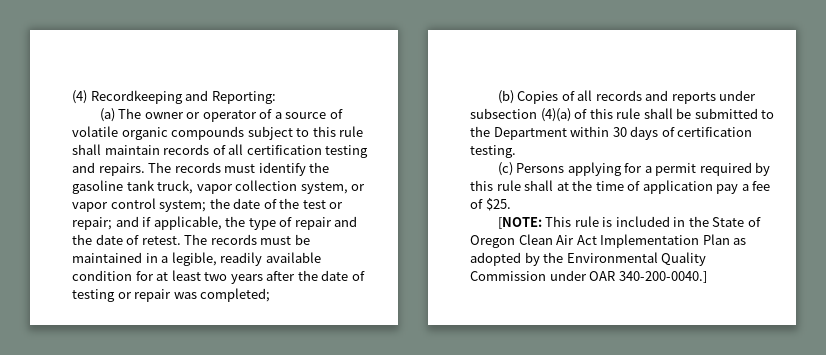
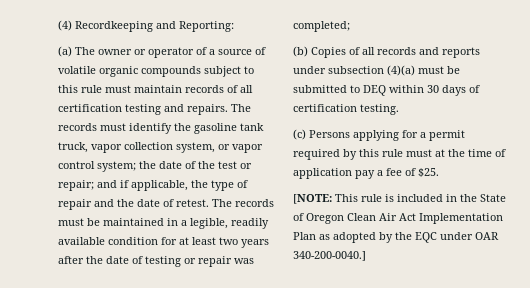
[72,144,101,155] shall -> [105,85,131,93] must
[574,108,673,119] of this rule shall -> [418,66,444,74] must
[470,126,567,140] the Department -> [363,85,386,96] DEQ
[524,180,554,191] shall -> [406,149,432,157] must
[566,252,707,266] [470,271,546,281] Environmental Quality Commission -> [415,232,437,243] EQC

